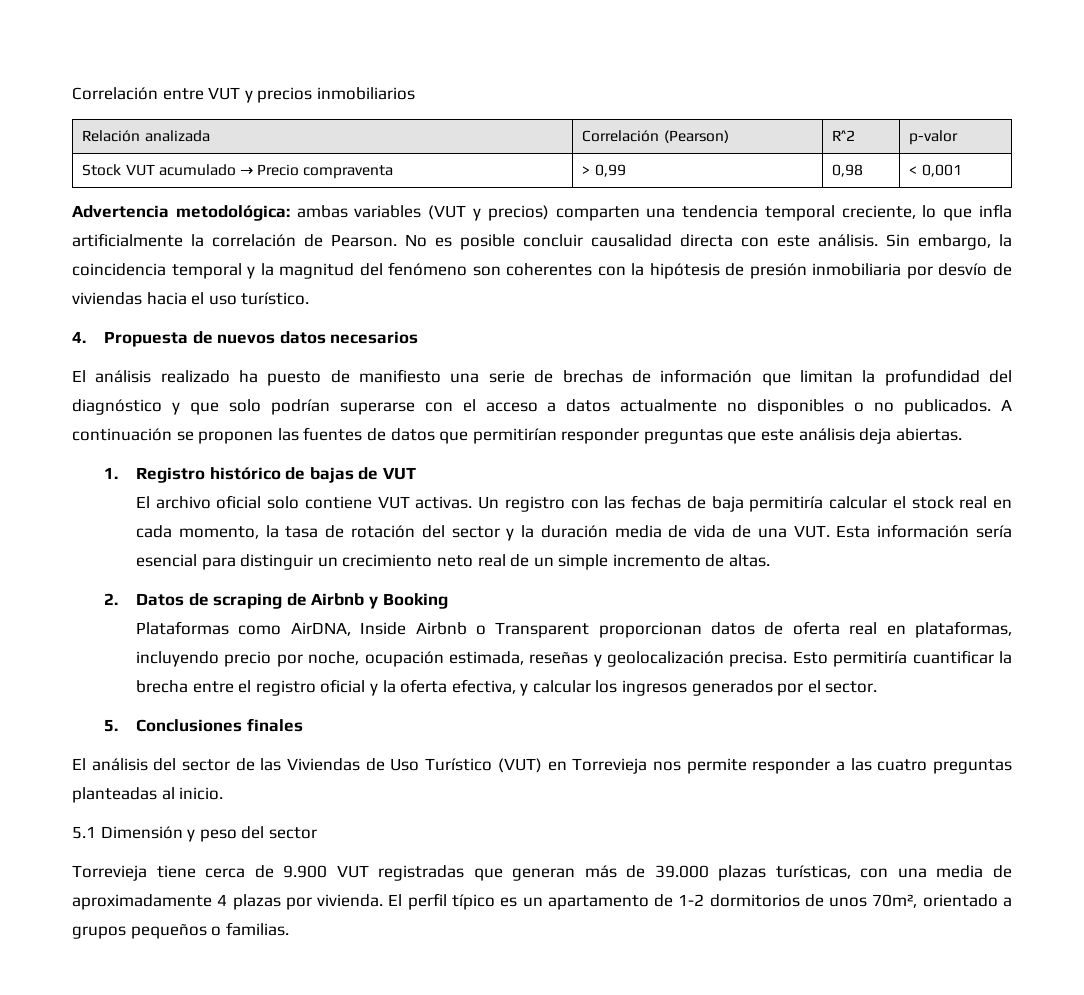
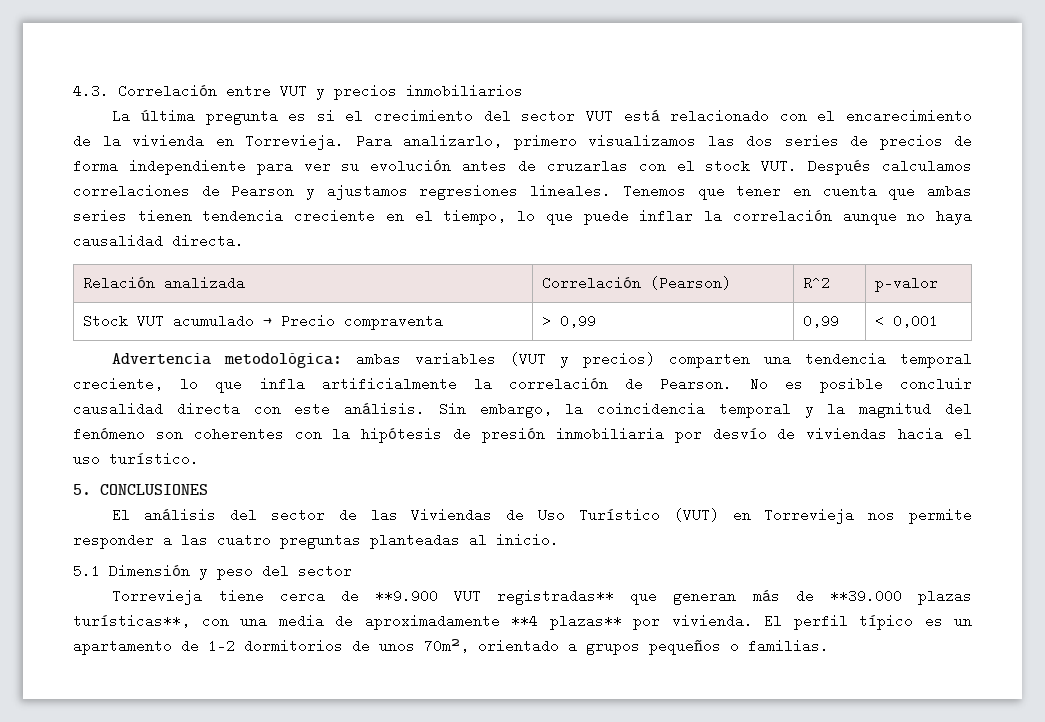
(72, 93) none -> [73,84,109,98] 4.3.
(415, 93) none -> [112,109,972,125] [73,134,972,150] [73,159,972,175] [73,184,973,200] [73,209,973,225] [73,234,244,248] // La última pregunta es si el crecimiento del sector VUT está relacionado con el encarecimiento de la vivienda en Torrevieja. Para analizarlo, primero visualizamos las dos series de precios de forma independiente para ver su evolución antes de cruzarlas con el stock VUT. Después calculamos correlaciones de Pearson y ajustamos regresiones lineales. Tenemos que tener en cuenta que ambas series tienen tendencia creciente en el tiempo, lo que puede inflar la correlación aunque no haya causalidad directa.
[832,164,864,177] 0,98 -> [803,314,840,328] 0,99
[72,331,419,347] [72,369,1013,386] [72,399,1012,415] [72,427,962,444] [103,467,416,483] [135,495,1013,512] [135,524,1013,541] [135,554,771,570] [103,593,448,609] [135,621,1012,638] [135,650,1012,667] [135,679,878,696] [103,718,303,732] 4. Propuesta de nuevos datos necesarios // El análisis realizado ha puesto de manifiesto una serie de brechas de información que limitan la profundidad del diagnóstico y que solo podrían superarse con el acceso a datos actualmente no disponibles o no publicados. A continuación se proponen las fuentes de datos que permitirían responder preguntas que este análisis deja abiertas. // 1. Registro histórico de bajas de VUT // El archivo oficial solo contiene VUT activas. Un registro con las fechas de baja permitiría calcular el stock real en cada momento, la tasa de rotación del sector y la duración media de vida de una VUT. Esta información sería esencial para distinguir un crecimiento neto real de un simple incremento de altas. // 2. Datos de scraping de Airbnb y Booking // Plataformas como AirDNA, Inside Airbnb o Transparent proporcionan datos de oferta real en plataformas, incluyendo precio por noche, ocupación estimada, reseñas y geolocalización precisa. Esto permitiría cuantificar la brecha entre el registro oficial y la oferta efectiva, y calcular los ingresos generados por el sector. // 5. Conclusiones finales -> [73,484,208,495] 5. CONCLUSIONES
[283,865,465,881] 9.900 VUT registradas -> [374,589,615,605] **9.900 VUT registradas**
[654,865,851,881] 39.000 plazas turísticas, -> [829,589,972,605] [73,614,190,628] **39.000 plazas turísticas**,
[217,894,281,910] 4 plazas -> [511,614,622,630] **4 plazas**

